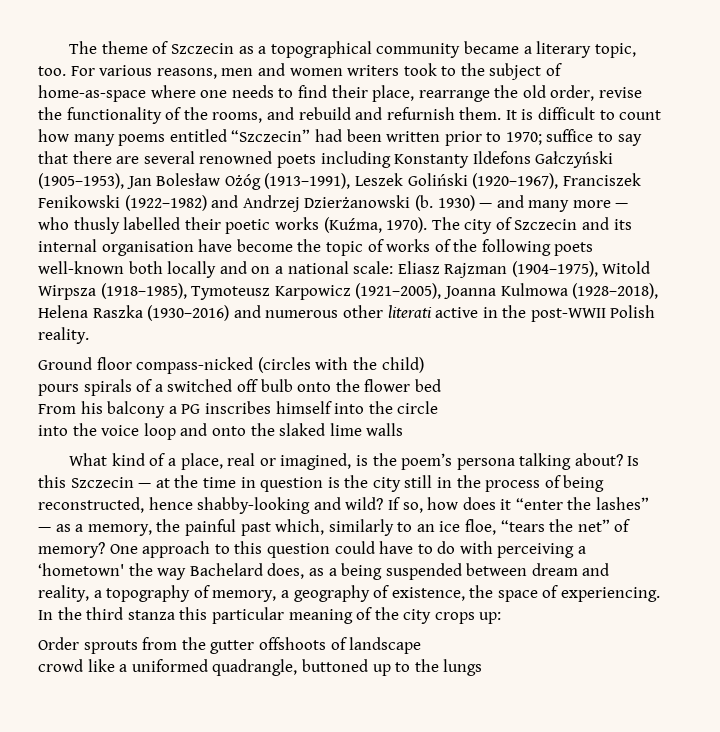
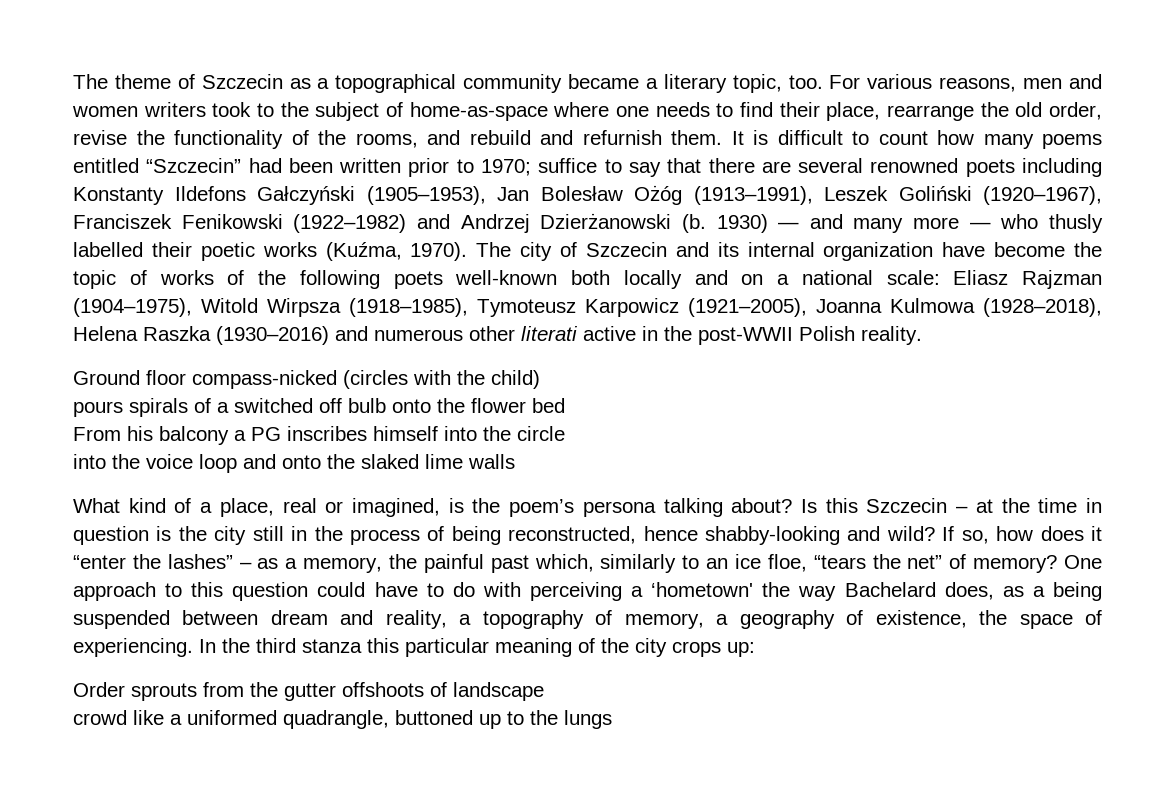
[101,241,194,256] organisation -> [823,242,934,261] organization
[138,483,152,488] — -> [956,506,969,513] –
[38,527,51,532] — -> [239,562,252,569] –

